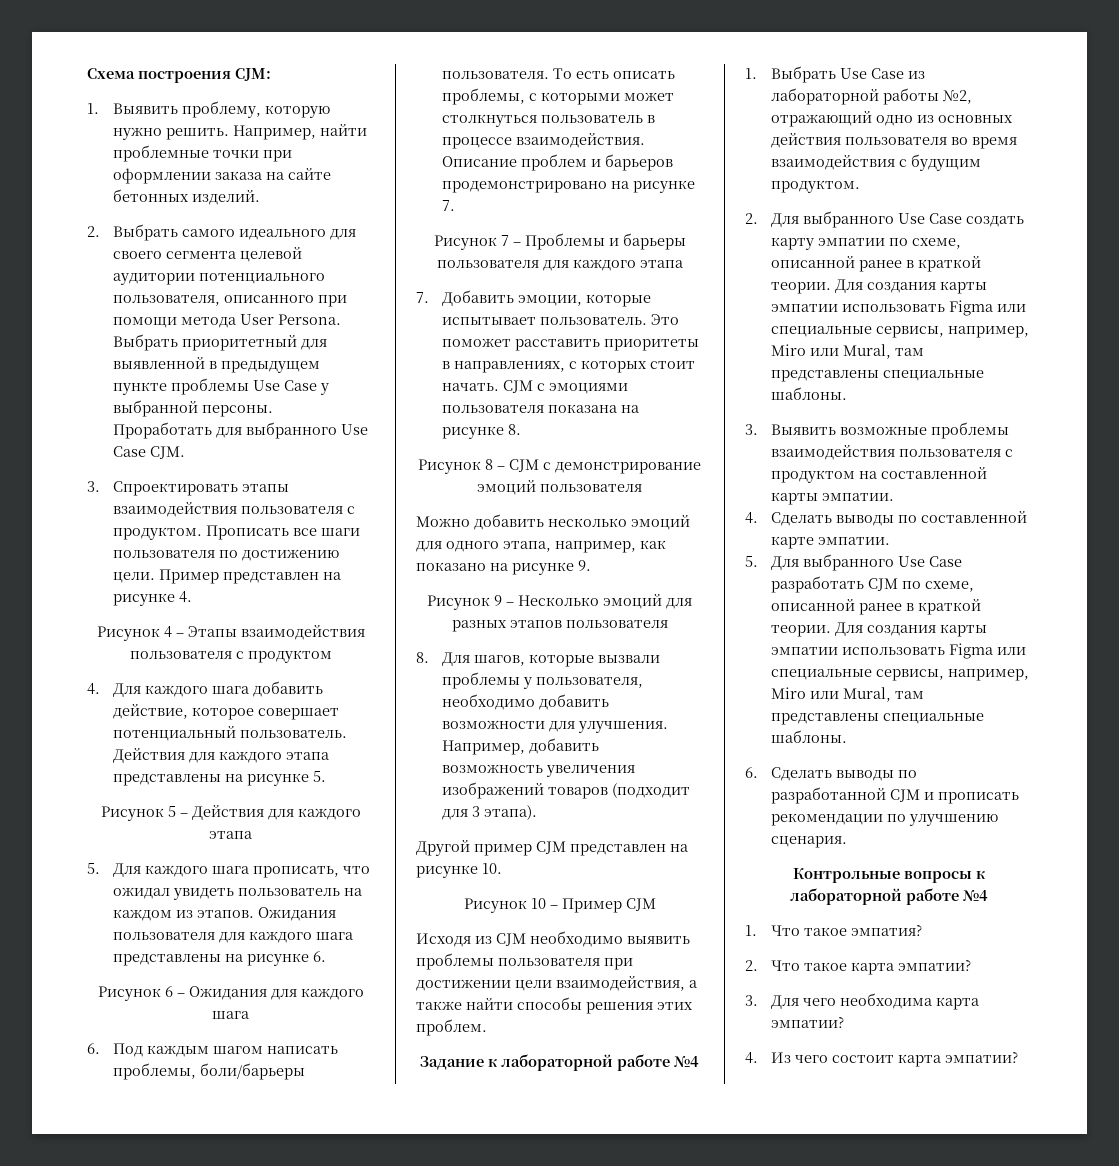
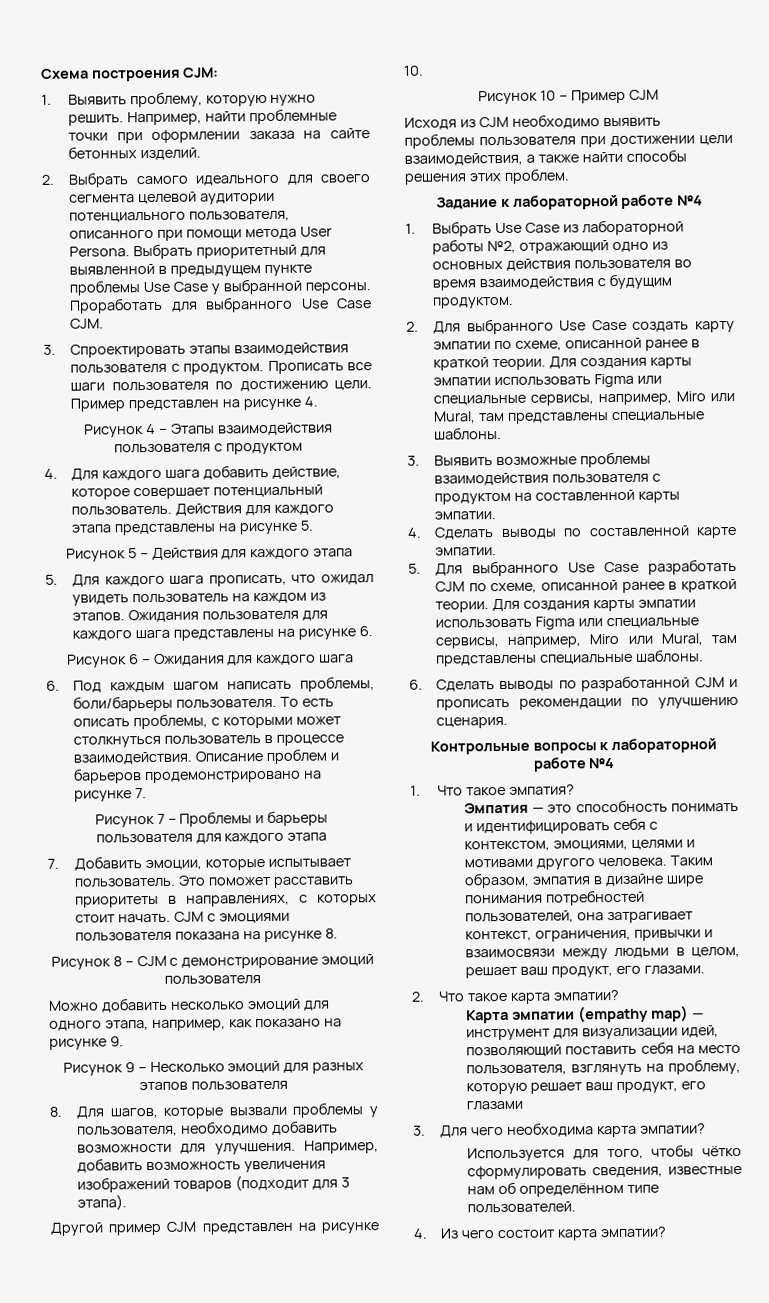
(922, 930) none -> [464,799,739,814] [464,817,658,835] [464,839,695,852] [464,855,713,870] [464,872,704,889] [465,889,645,906] [465,910,693,924] [465,929,713,942] [465,946,740,960] [465,965,705,979] // Эмпатия — это способность понимать и идентифицировать себя с контекстом, эмоциями, целями и мотивами другого человека. Таким образом, эмпатия в дизайне шире понимания потребностей пользователей, она затрагивает контекст, ограничения, привычки и взаимосвязи между людьми в целом, решает ваш продукт, его глазами.
(971, 965) none -> [466,1005,704,1024] [466,1025,719,1041] [466,1041,741,1058] [466,1058,741,1076] [466,1081,706,1095] [466,1100,524,1111] // Карта эмпатии (empathy map) — инструмент для визуализации идей, позволяющий поставить себя на место пользователя, взглянуть на проблему, которую решает ваш продукт, его глазами
(844, 1022) none -> [467,1144,742,1162] [467,1165,742,1180] [467,1181,659,1197] [467,1201,577,1214] // Используется для того, чтобы чётко сформулировать сведения, известные нам об определённом типе пользователей.

